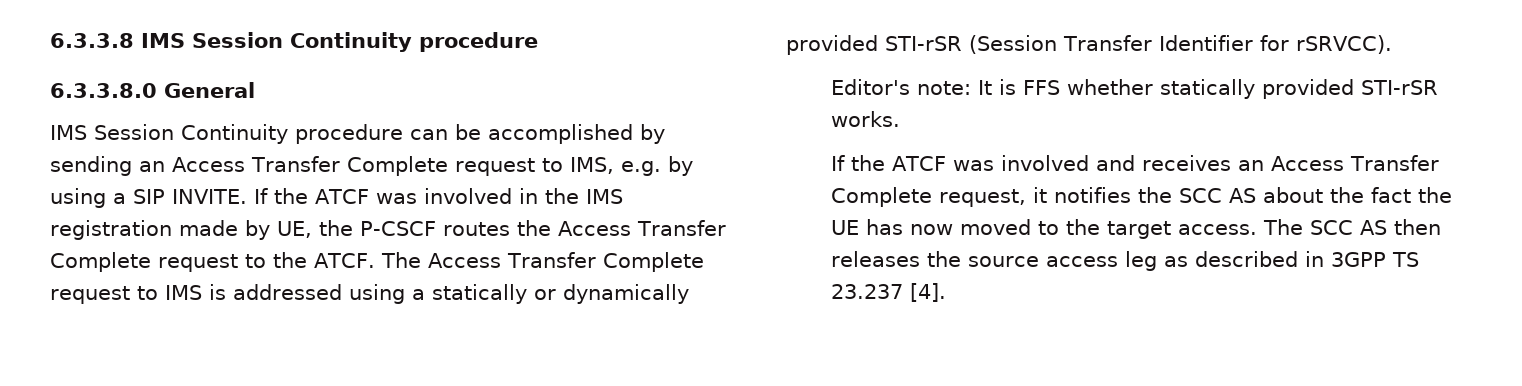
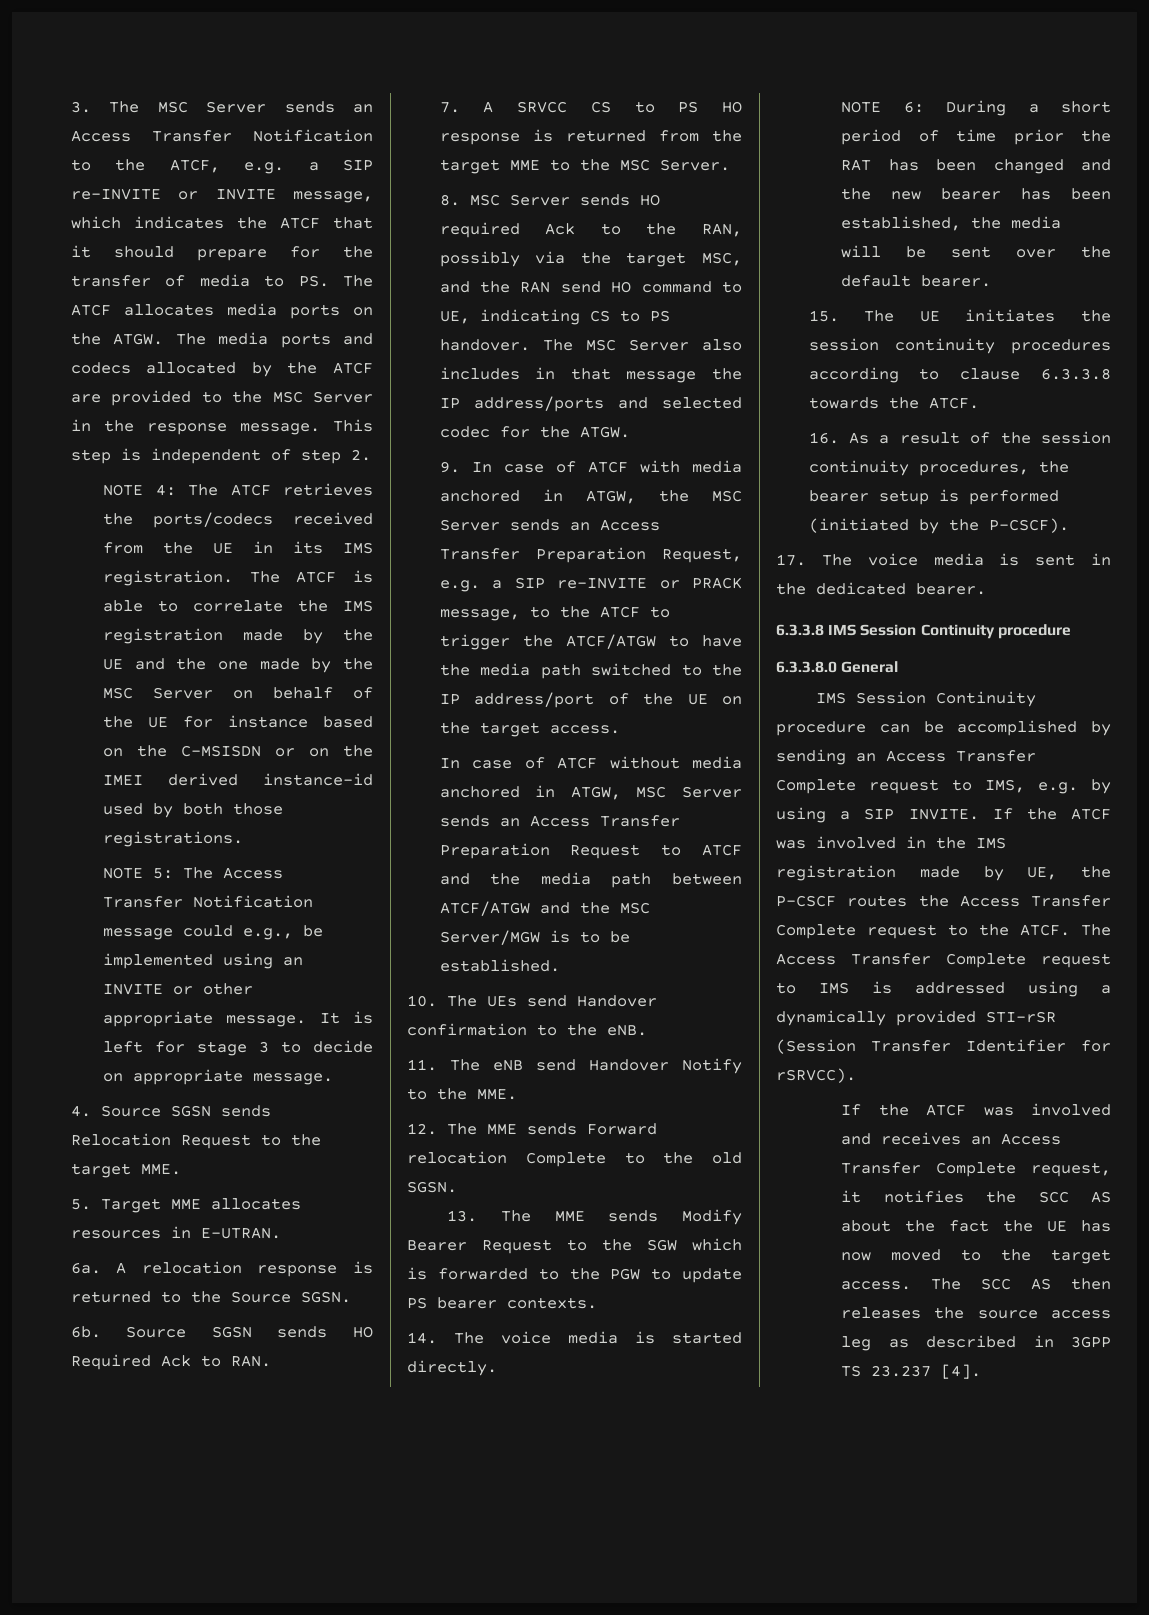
(50, 40) none -> [70,101,373,113] [70,129,373,142] [70,159,373,174] [70,188,373,203] [70,216,373,229] [70,245,373,261] [70,274,373,287] [70,303,373,319] [70,332,373,348] [70,362,373,377] [70,390,373,406] [70,419,373,435] [70,448,371,464] [103,483,373,496] [103,512,373,528] [103,541,373,554] [103,570,373,586] [103,600,373,612] [103,628,373,644] [103,658,373,673] [103,687,373,699] [103,715,373,728] [103,745,373,757] [103,773,373,786] [103,803,284,818] [103,831,244,847] [103,867,284,879] [103,895,314,908] [103,925,324,940] [103,953,304,969] [103,983,254,995] [103,1011,373,1027] [103,1040,373,1056] [103,1069,334,1085] [70,1105,271,1117] [70,1133,321,1149] [70,1163,181,1178] [70,1198,301,1213] [70,1226,281,1239] [70,1261,373,1277] [70,1291,351,1303] [70,1326,373,1338] [70,1354,271,1370] [439,101,742,113] [439,129,742,145] [439,159,730,174] [439,194,660,206] [439,222,742,238] [439,251,742,267] [439,281,742,293] [439,309,670,325] [439,339,742,351] [439,367,742,383] [439,396,742,412] [439,426,630,438] [439,460,742,473] [439,489,742,504] [439,519,660,531] [439,547,742,563] [439,577,742,592] [439,606,670,621] [439,634,742,650] [439,663,742,679] [439,692,742,708] [439,722,620,737] [439,756,742,769] [439,785,742,800] [439,815,680,827] [439,843,742,859] [439,872,742,888] [439,901,650,916] [439,930,630,945] [439,959,560,972] [407,995,657,1007] [407,1023,647,1036] [407,1058,742,1074] [407,1088,517,1100] [407,1123,657,1135] [407,1151,742,1167] [407,1181,457,1193] [447,1209,742,1225] [407,1238,742,1254] [407,1267,742,1283] [407,1297,597,1309] [407,1331,742,1344] [407,1360,497,1376] [841,100,1111,116] [841,129,1111,145] [841,159,1111,174] [841,188,1111,200] [841,216,1062,231] [841,245,1111,258] [841,275,992,287] [808,309,1111,322] [808,338,1111,354] [808,367,1111,383] [808,397,979,409] [808,431,1111,444] [808,460,1069,476] [808,489,1059,505] [808,518,1069,534] [776,553,1111,566] [776,582,986,595] 3. The MSC Server sends an Access Transfer Notification to the ATCF, e.g. a SIP re-INVITE or INVITE message, which indicates the ATCF that it should prepare for the transfer of media to PS. The ATCF allocates media ports on the ATGW. The media ports and codecs allocated by the ATCF are provided to the MSC Server in the response message. This step is independent of step 2. // NOTE 4: The ATCF retrieves the ports/codecs received from the UE in its IMS registration. The ATCF is able to correlate the IMS registration made by the UE and the one made by the MSC Server on behalf of the UE for instance based on the C-MSISDN or on the IMEI derived instance-id used by both those registrations. // NOTE 5: The Access Transfer Notification message could e.g., be implemented using an INVITE or other appropriate message. It is left for stage 3 to decide on appropriate message. // 4. Source SGSN sends Relocation Request to the target MME. // 5. Target MME allocates resources in E-UTRAN. // 6a. A relocation response is returned to the Source SGSN. // 6b. Source SGSN sends HO Required Ack to RAN. // 7. A SRVCC CS to PS HO response is returned from the target MME to the MSC Server. // 8. MSC Server sends HO required Ack to the RAN, possibly via the target MSC, and the RAN send HO command to UE, indicating CS to PS handover. The MSC Server also includes in that message the IP address/ports and selected codec for the ATGW. // 9. In case of ATCF with media anchored in ATGW, the MSC Server sends an Access Transfer Preparation Request, e.g. a SIP re-INVITE or PRACK message, to the ATCF to trigger the ATCF/ATGW to have the media path switched to the IP address/port of the UE on the target access. // In case of ATCF without media anchored in ATGW, MSC Server sends an Access Transfer Preparation Request to ATCF and the media path between ATCF/ATGW and the MSC Server/MGW is to be established. // 10. The UEs send Handover confirmation to the eNB. // 11. The eNB send Handover Notify to the MME. // 12. The MME sends Forward relocation Complete to the old SGSN. // 13. The MME sends Modify Bearer Request to the SGW which is forwarded to the PGW to update PS bearer contexts. // 14. The voice media is started directly. // NOTE 6: During a short period of time prior the RAT has been changed and the new bearer has been established, the media will be sent over the default bearer. // 15. The UE initiates the session continuity procedures according to clause 6.3.3.8 towards the ATCF. // 16. As a result of the session continuity procedures, the bearer setup is performed (initiated by the P-CSCF). // 17. The voice media is sent in the dedicated bearer. //
[432,284,556,304] statically or -> (1111, 989) none
[831,79,1439,99] [831,111,901,127] // Editor's note: It is FFS whether statically provided STI-rSR works. -> (856, 1075) none

